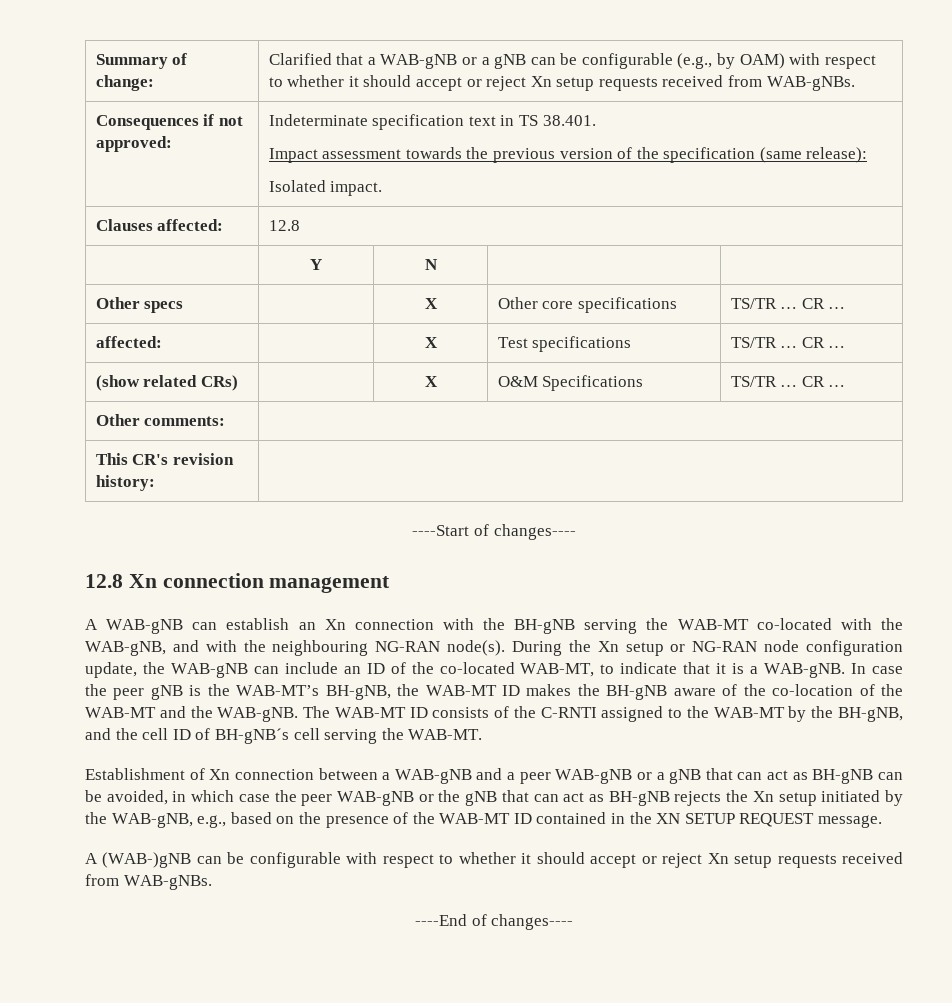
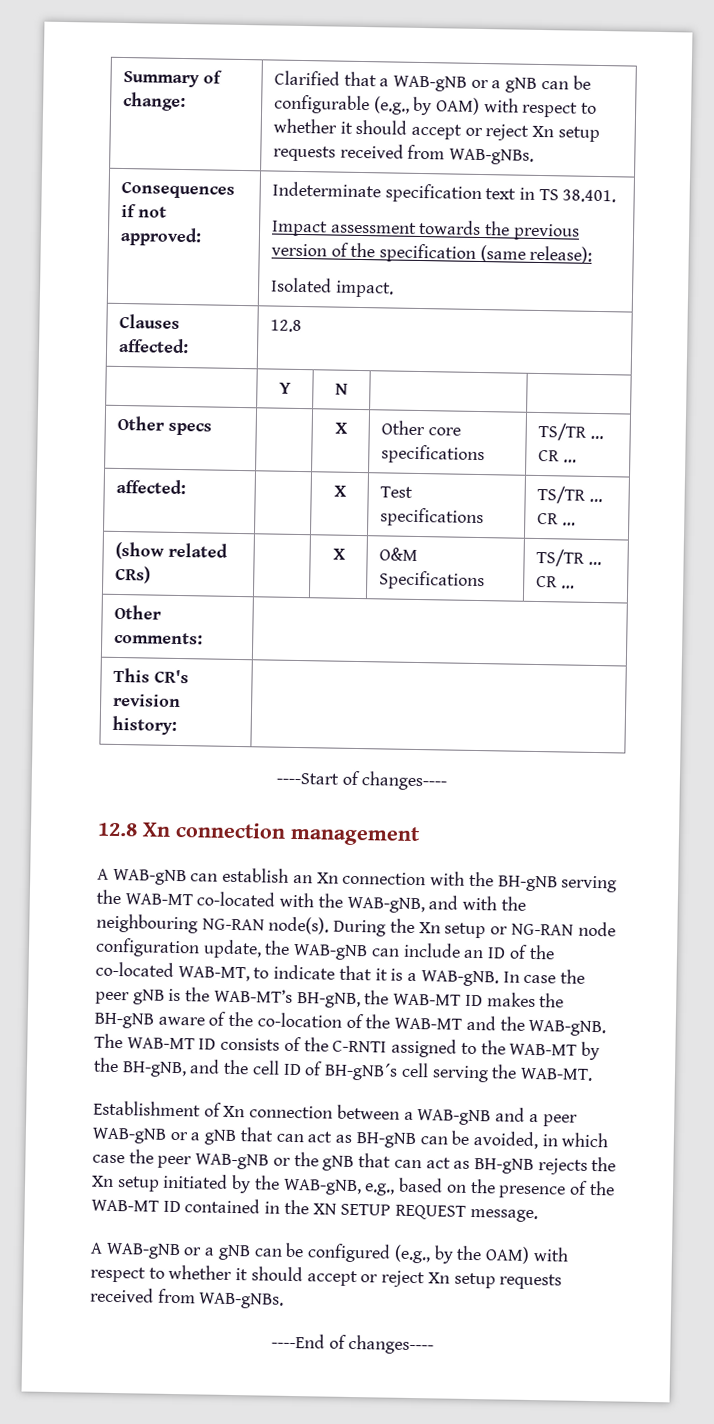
[102,852,341,868] (WAB-)gNB can be configurable -> [105,1242,530,1264] WAB-gNB or a gNB can be configured (e.g., by the OAM)

